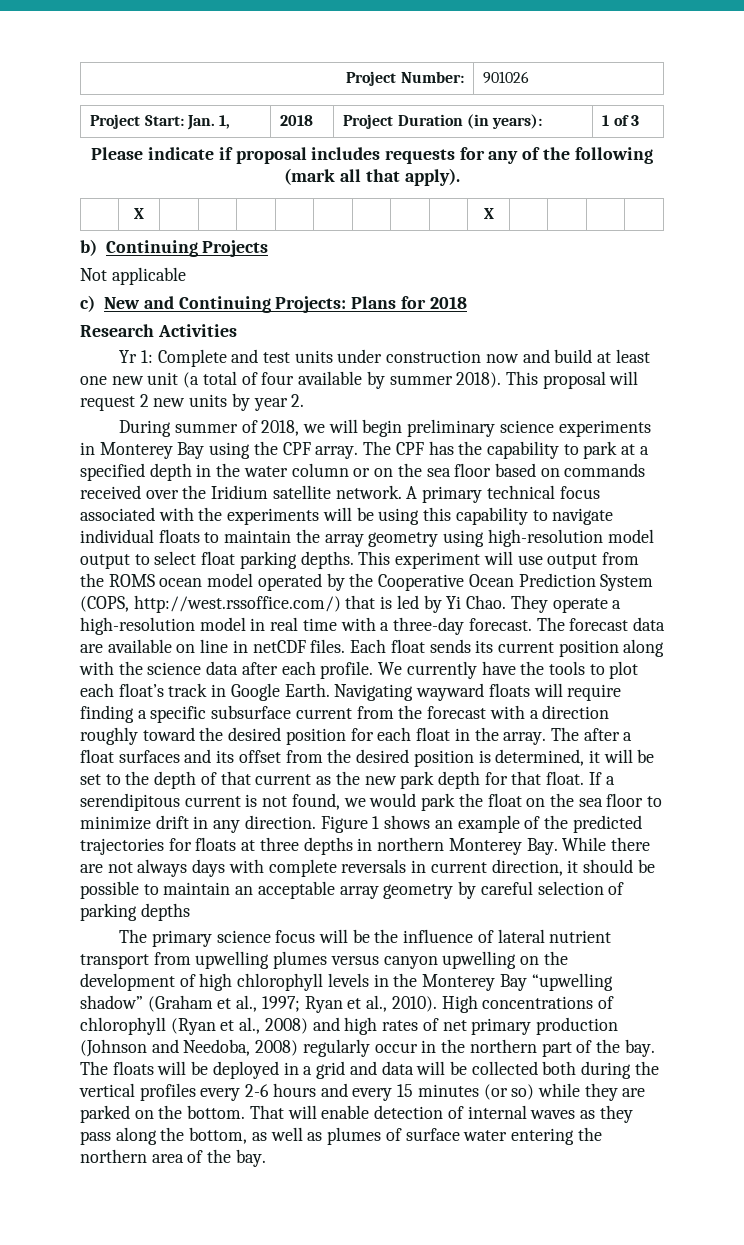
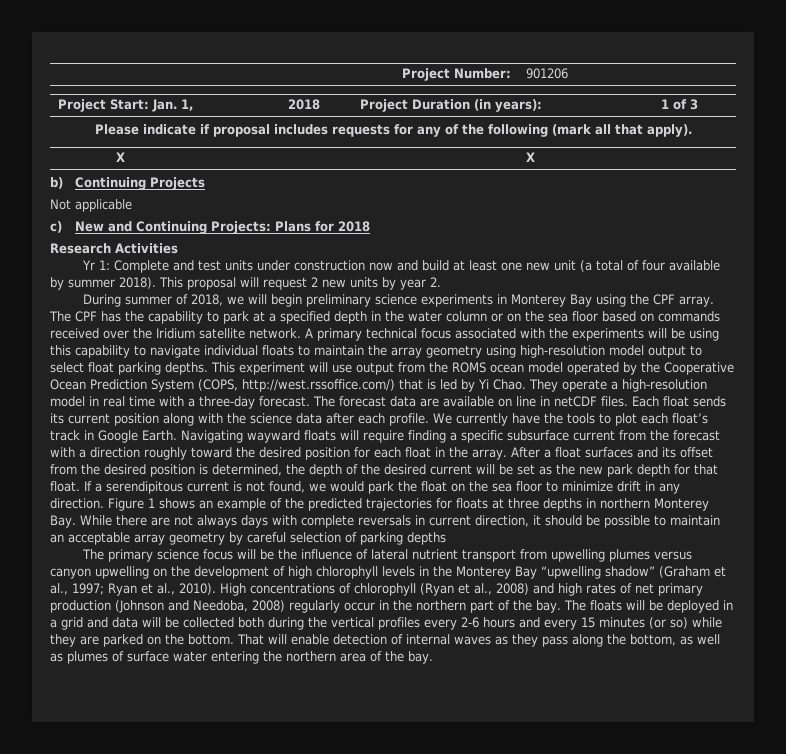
[483,71,530,84] 901026 -> [525,68,568,79] 901206
[550,727,620,741] The after -> [510,447,540,458] After
[588,749,655,763] [80,771,312,789] it will be set to the depth of that current -> [286,464,535,477] the depth of the desired current will be set

